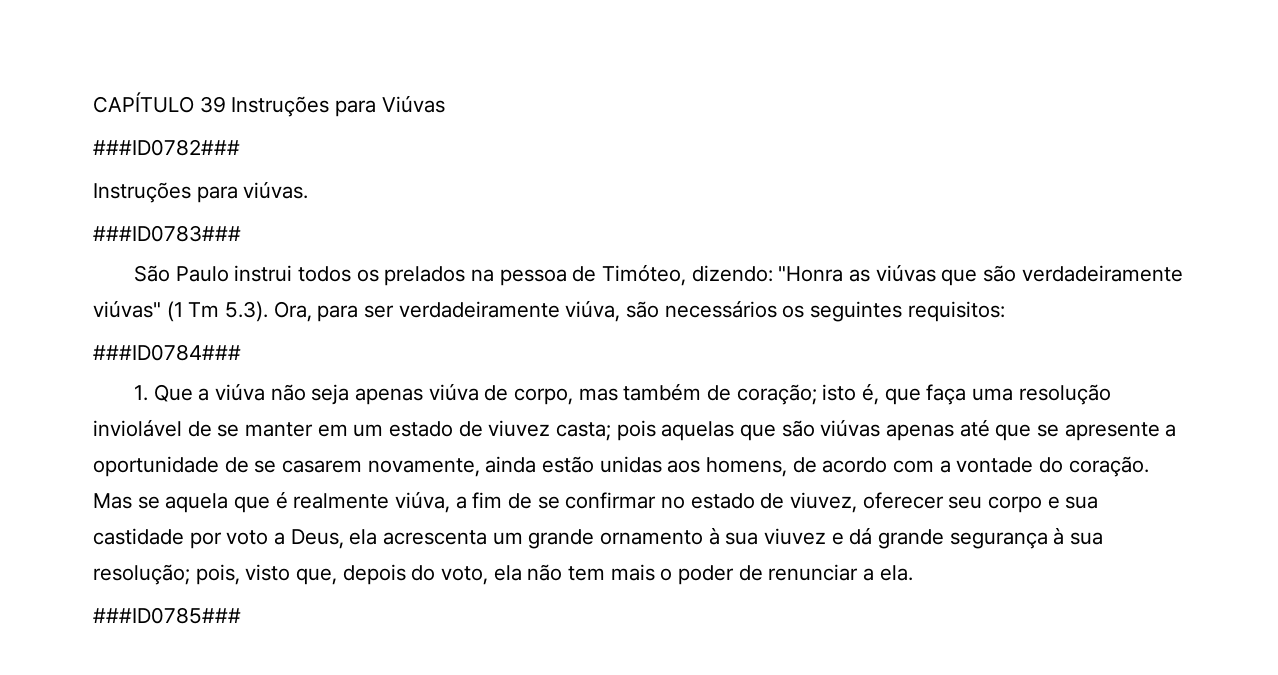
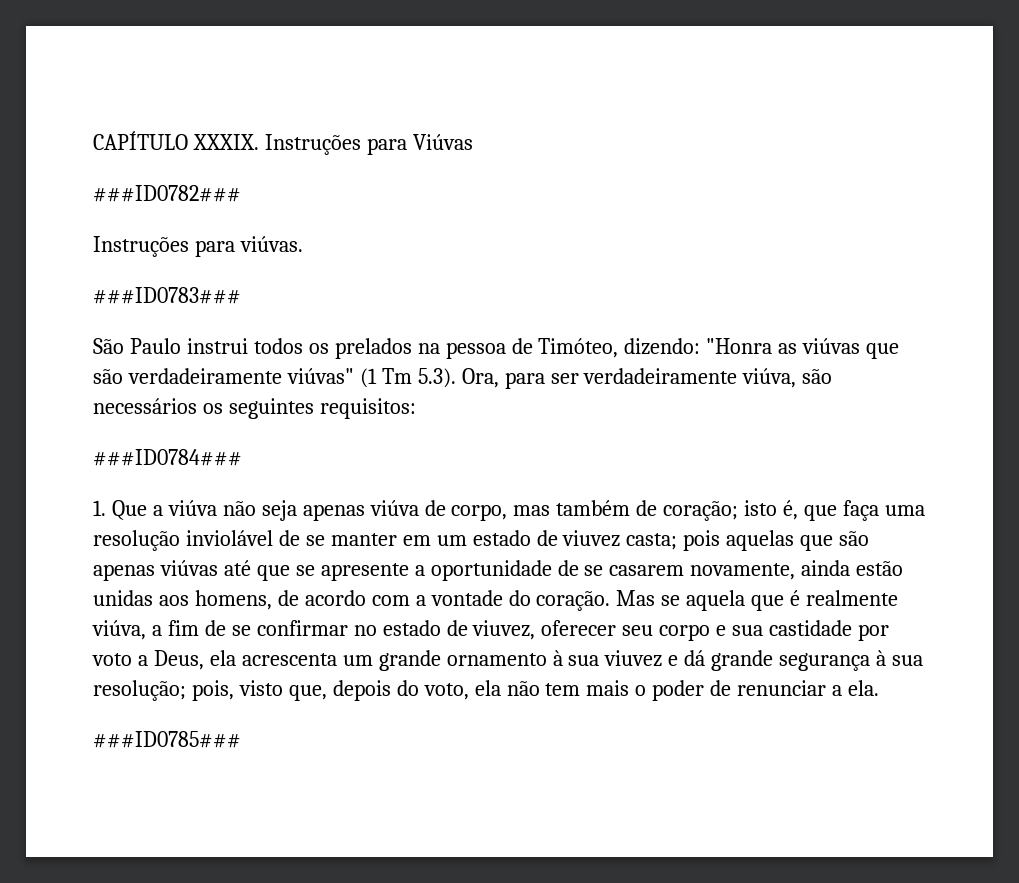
[199,96,226,113] 39 -> [192,134,259,150] XXXIX.
[820,419,955,441] viúvas apenas -> [93,560,218,581] apenas viúvas

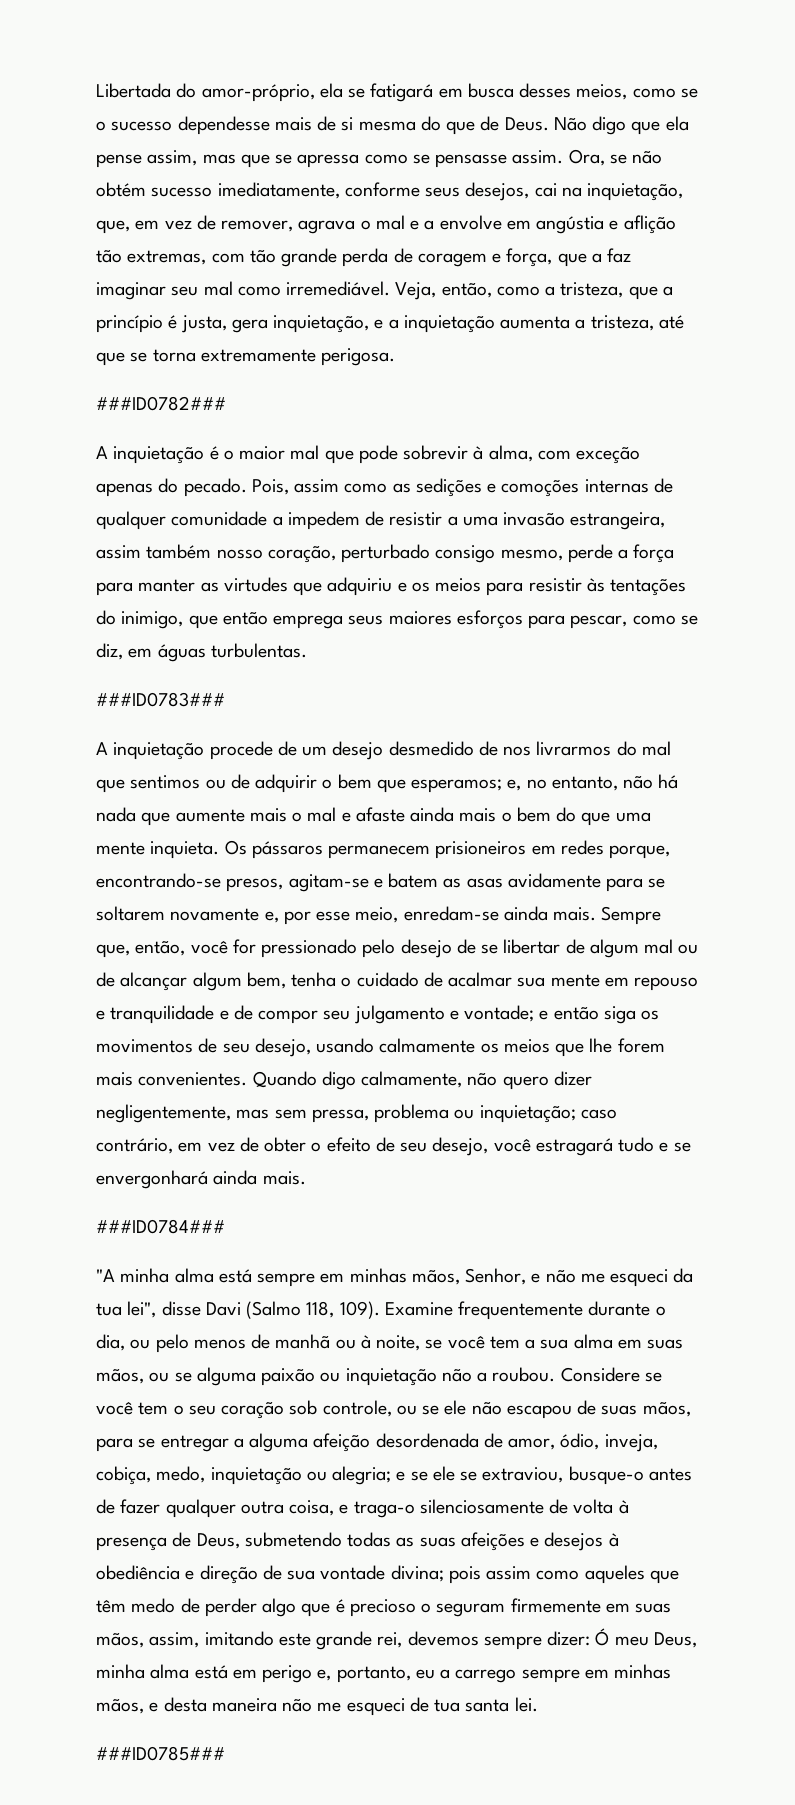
[93,131,473,155] [93,185,241,202] [93,236,303,257] [93,287,241,304] [93,338,900,359] [93,368,833,389] [93,398,416,419] [93,449,242,466] [93,500,925,521] [93,530,870,551] [93,560,904,581] [93,590,899,611] [92,620,890,641] [92,650,924,671] [93,680,880,701] CAPÍTULO XXXIX. Instruções para Viúvas // ###ID0782### // Instruções para viúvas. // ###ID0783### // São Paulo instrui todos os prelados na pessoa de Timóteo, dizendo: "Honra as viúvas que são verdadeiramente viúvas" (1 Tm 5.3). Ora, para ser verdadeiramente viúva, são necessários os seguintes requisitos: // ###ID0784### // 1. Que a viúva não seja apenas viúva de corpo, mas também de coração; isto é, que faça uma resolução inviolável de se manter em um estado de viuvez casta; pois aquelas que são apenas viúvas até que se apresente a oportunidade de se casarem novamente, ainda estão unidas aos homens, de acordo com a vontade do coração. Mas se aquela que é realmente viúva, a fim de se confirmar no estado de viuvez, oferecer seu corpo e sua castidade por voto a Deus, ela acrescenta um grande ornamento à sua viuvez e dá grande segurança à sua resolução; pois, visto que, depois do voto, ela não tem mais o poder de renunciar a ela. -> [96,83,698,102] [96,116,689,135] [96,149,663,168] [96,182,684,201] [96,215,676,234] [96,248,632,267] [96,281,673,300] [96,315,684,333] [96,348,396,366] [96,396,226,411] [96,445,641,464] [96,478,673,497] [96,511,666,530] [96,544,675,563] [96,577,687,596] [96,610,698,629] [96,643,307,662] [96,692,225,707] [96,741,671,760] [96,774,679,793] [96,807,651,826] [96,840,671,859] [96,873,666,892] [96,906,662,925] [96,939,699,958] [96,972,699,991] [96,1005,660,1024] [96,1038,665,1057] [96,1071,592,1090] [96,1104,617,1123] [96,1137,691,1156] [96,1170,306,1189] [96,1219,225,1234] [96,1268,694,1287] [96,1301,666,1320] [96,1334,684,1353] [96,1367,662,1386] [96,1400,691,1419] [96,1433,658,1452] [96,1466,692,1485] [96,1499,629,1518] [96,1532,619,1551] [96,1565,679,1584] [96,1598,672,1617] [96,1628,697,1650] [96,1664,672,1683] [96,1697,538,1716] Libertada do amor-próprio, ela se fatigará em busca desses meios, como se o sucesso dependesse mais de si mesma do que de Deus. Não digo que ela pense assim, mas que se apressa como se pensasse assim. Ora, se não obtém sucesso imediatamente, conforme seus desejos, cai na inquietação, que, em vez de remover, agrava o mal e a envolve em angústia e aflição tão extremas, com tão grande perda de coragem e força, que a faz imaginar seu mal como irremediável. Veja, então, como a tristeza, que a princípio é justa, gera inquietação, e a inquietação aumenta a tristeza, até que se torna extremamente perigosa. // ###ID0782### // A inquietação é o maior mal que pode sobrevir à alma, com exceção apenas do pecado. Pois, assim como as sedições e comoções internas de qualquer comunidade a impedem de resistir a uma invasão estrangeira, assim também nosso coração, perturbado consigo mesmo, perde a força para manter as virtudes que adquiriu e os meios para resistir às tentações do inimigo, que então emprega seus maiores esforços para pescar, como se diz, em águas turbulentas. // ###ID0783### // A inquietação procede de um desejo desmedido de nos livrarmos do mal que sentimos ou de adquirir o bem que esperamos; e, no entanto, não há nada que aumente mais o mal e afaste ainda mais o bem do que uma mente inquieta. Os pássaros permanecem prisioneiros em redes porque, encontrando-se presos, agitam-se e batem as asas avidamente para se soltarem novamente e, por esse meio, enredam-se ainda mais. Sempre que, então, você for pressionado pelo desejo de se libertar de algum mal ou de alcançar algum bem, tenha o cuidado de acalmar sua mente em repouso e tranquilidade e de compor seu julgamento e vontade; e então siga os movimentos de seu desejo, usando calmamente os meios que lhe forem mais convenientes. Quando digo calmamente, não quero dizer negligentemente, mas sem pressa, problema ou inquietação; caso contrário, em vez de obter o efeito de seu desejo, você estragará tudo e se envergonhará ainda mais. // ###ID0784### // "A minha alma está sempre em minhas mãos, Senhor, e não me esqueci da tua lei", disse Davi (Salmo 118, 109). Examine frequentemente durante o dia, ou pelo menos de manhã ou à noite, se você tem a sua alma em suas mãos, ou se alguma paixão ou inquietação não a roubou. Considere se você tem o seu coração sob controle, ou se ele não escapou de suas mãos, para se entregar a alguma afeição desordenada de amor, ódio, inveja, cobiça, medo, inquietação ou alegria; e se ele se extraviou, busque-o antes de fazer qualquer outra coisa, e traga-o silenciosamente de volta à presença de Deus, submetendo todas as suas afeições e desejos à obediência e direção de sua vontade divina; pois assim como aqueles que têm medo de perder algo que é precioso o seguram firmemente em suas mãos, assim, imitando este grande rei, devemos sempre dizer: Ó meu Deus, minha alma está em perigo e, portanto, eu a carrego sempre em minhas mãos, e desta maneira não me esqueci de tua santa lei.

